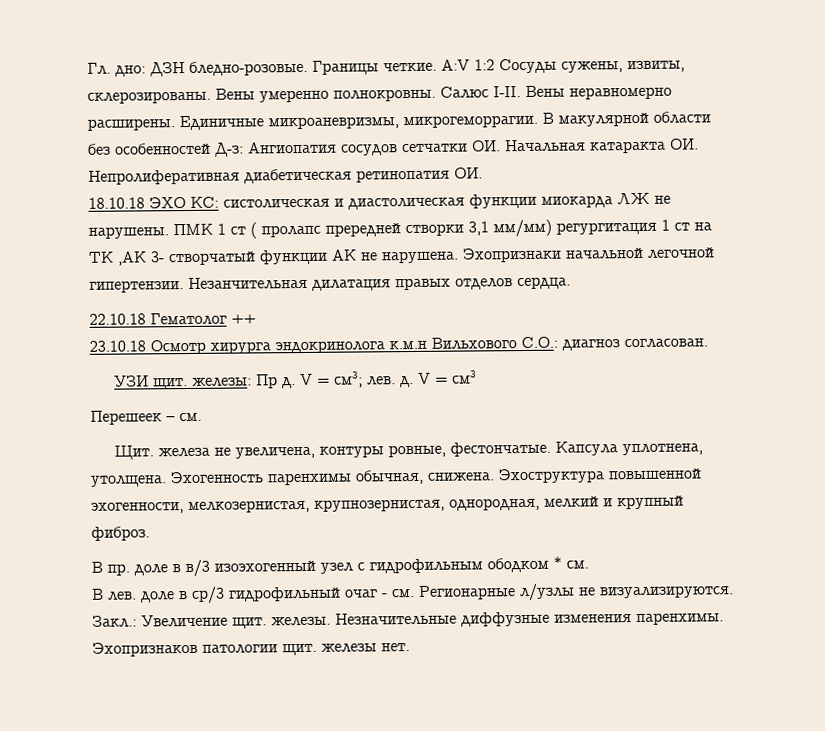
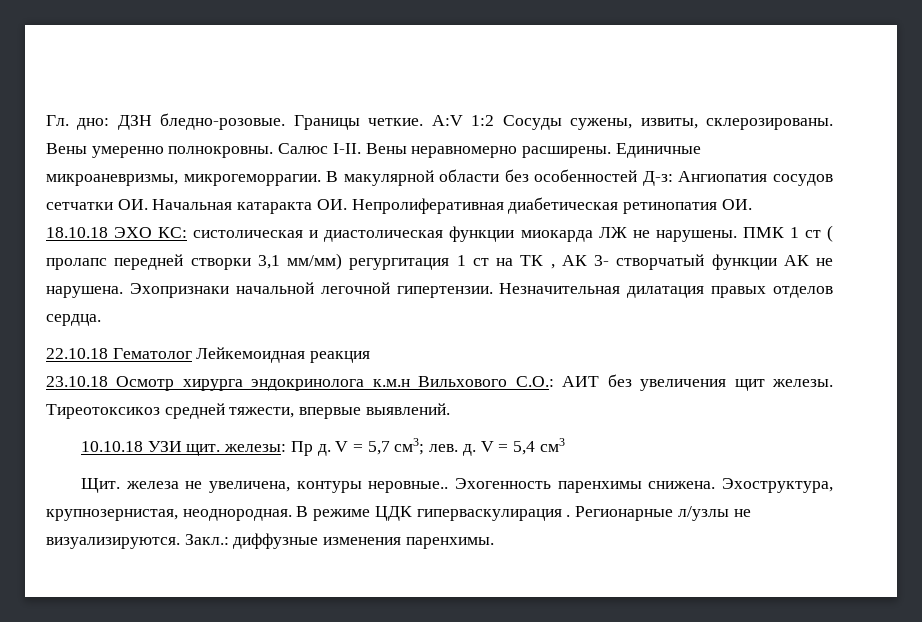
[325,223,401,237] прередней -> [114,254,184,270] передней
[117,251,147,266] ,АК -> [550,255,587,269] , АК
[188,276,308,290] Незанчительная -> [499,283,621,294] Незначительная
[231,314,256,324] ++ -> [196,347,371,363] Лейкемоидная реакция
[562,338,708,351] диагноз согласован. // -> [562,374,834,391] [46,403,450,419] [80,441,143,452] АИТ без увеличения щит железы. Тиреотоксикоз средней тяжести, впервые выявлений. // 10.10.18
(330, 381) none -> [367,441,390,455] 5,7
(448, 380) none -> [513,441,536,455] 5,4
[90,410,202,425] // Перешеек – см. -> (565, 445) none
[387,441,703,458] [90,468,702,487] [91,495,684,514] [91,526,150,541] [91,556,589,578] [91,586,415,604] ровные, фестончатые. Капсула уплотнена, утолщена. Эхогенность паренхимы обычная, снижена. Эхоструктура повышенной эхогенности, мелкозернистая, крупнозернистая, однородная, мелкий и крупный фиброз. // В пр. доле в в/3 изоэхогенный узел с гидрофильным ободком * см. // В лев. доле в ср/3 гидрофильный очаг - см. -> [368,478,833,493] [46,506,571,521] неровные.. Эхогенность паренхимы снижена. Эхоструктура, крупнозернистая, неоднородная. В режиме ЦДК гиперваскулирация .
[141,611,724,629] [92,641,410,657] Увеличение щит. железы. Незначительные диффузные изменения паренхимы. Эхопризнаков патологии щит. железы нет. -> [233,533,494,549] диффузные изменения паренхимы.

